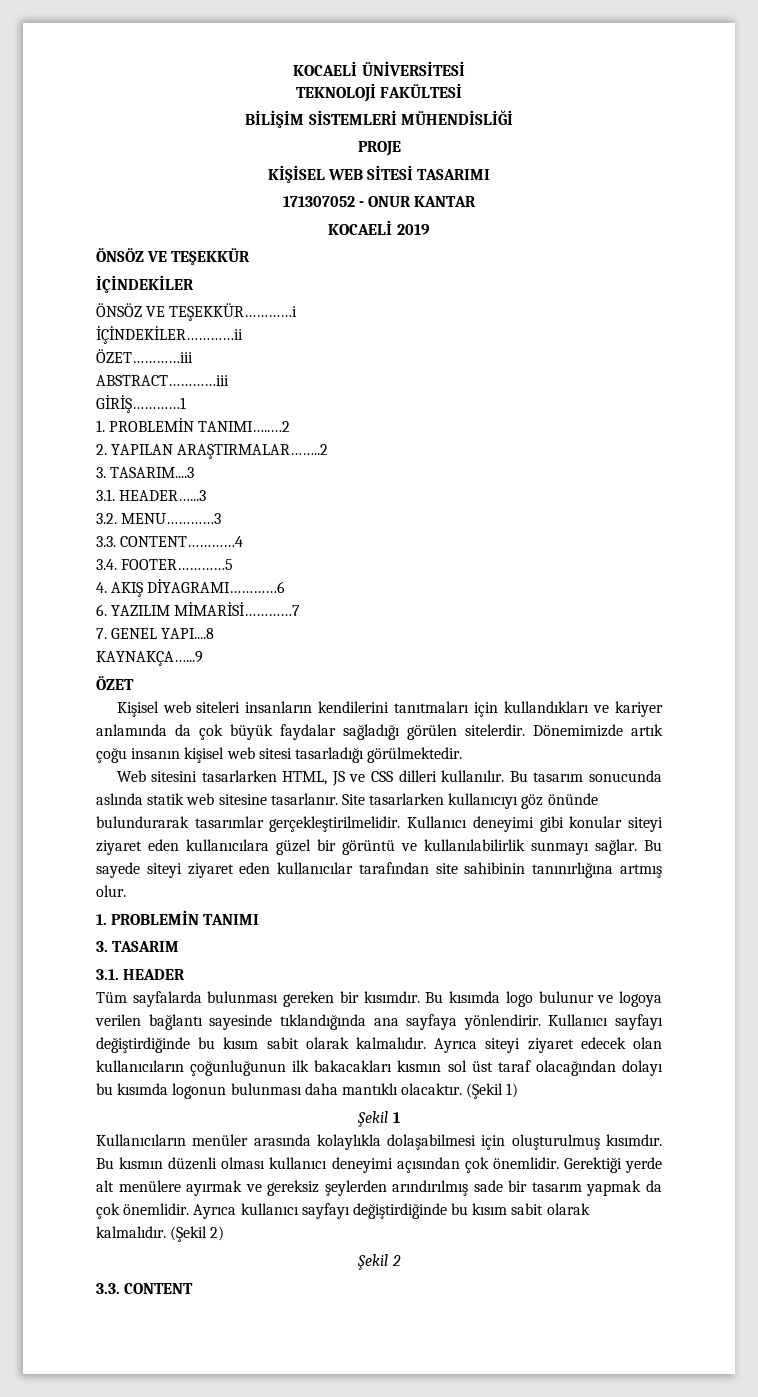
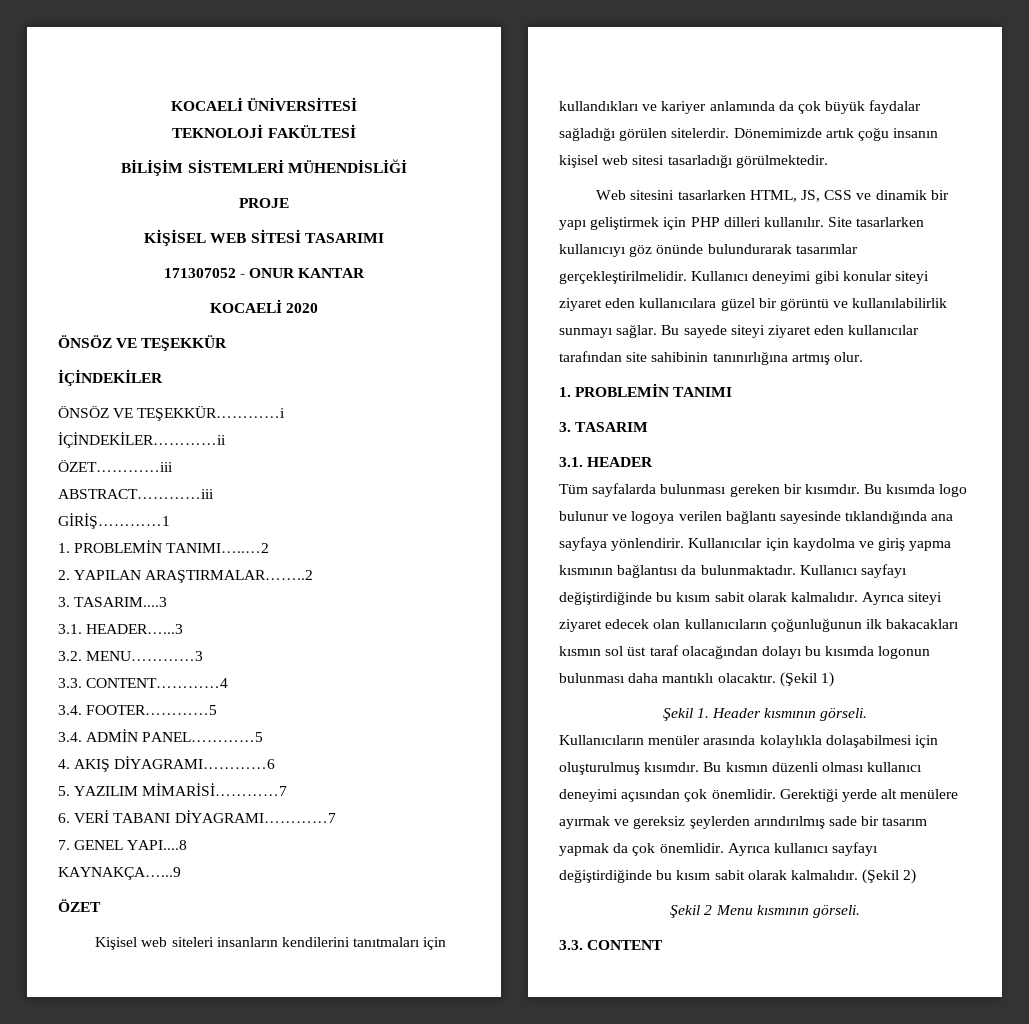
[396,224,430,235] 2019 -> [286,303,319,313] 2020
(234, 564) none -> [58,729,264,742] // 3.4. ADMİN PANEL…………5
[96,604,107,616] 6. -> [58,786,70,796] 5.
(301, 609) none -> [58,810,336,823] // 6. VERİ TABANI DİYAGRAMI…………7
[331,770,662,786] [96,793,338,805] JS ve CSS dilleri kullanılır. Bu tasarım sonucunda aslında statik web sitesine tasarlanır. -> [800,190,949,202] [559,217,824,230] JS, CSS ve dinamik bir yapı geliştirmek için PHP dilleri kullanılır.
(541, 1022) none -> [688,538,952,551] [559,564,796,578] Kullanıcılar için kaydolma ve giriş yapma kısmının bağlantısı da bulunmaktadır.
[392,1112,400,1123] 1 -> [696,708,868,721] 1. Header kısmının görseli.
(401, 1260) none -> [715,905,860,918] Menu kısmının görseli.

